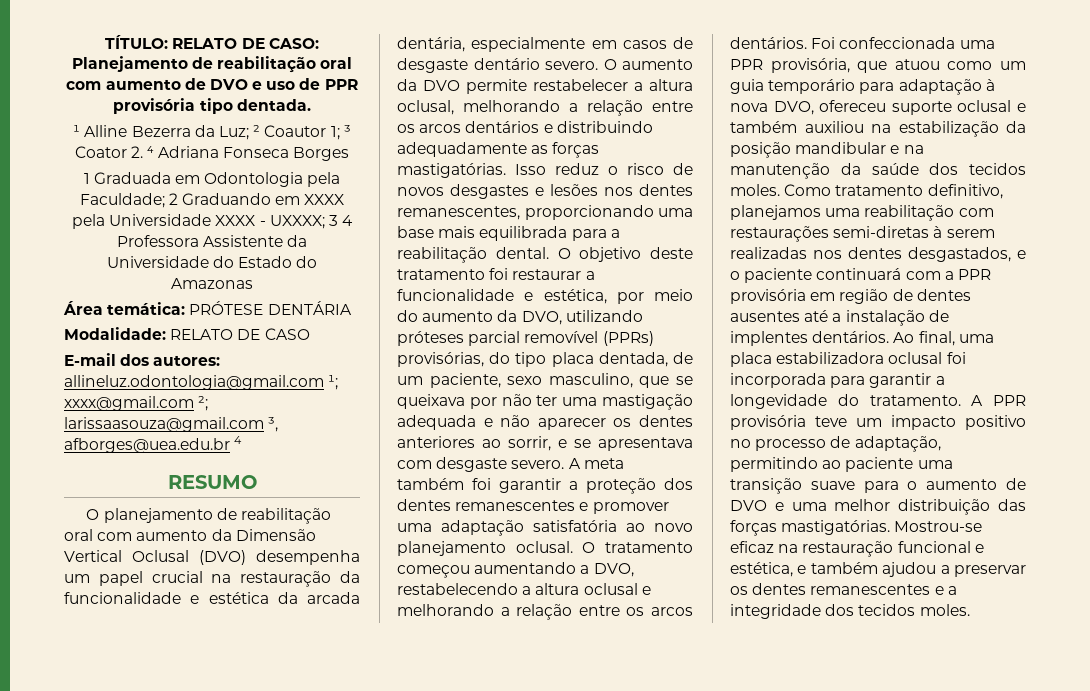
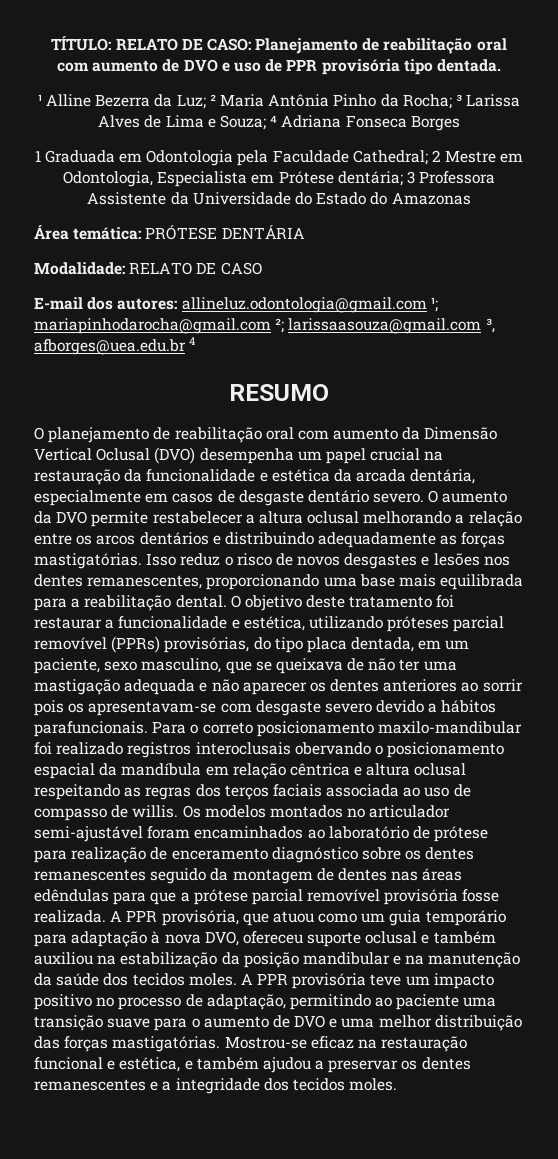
[264,125,351,140] [74,146,143,158] Coautor 1; ³ Coator 2. -> [220,94,521,109] [98,115,266,130] Maria Antônia Pinho da Rocha; ³ Larissa Alves de Lima e Souza;
[79,193,345,208] [71,214,354,229] Faculdade; 2 Graduando em XXXX pela Universidade XXXX - UXXXX; 3 4 -> [272,150,524,165] [62,171,415,187] Faculdade Cathedral; 2 Mestre em Odontologia, Especialista em Prótese dentária; 3
[64,396,194,411] xxxx@gmail.com -> [34,318,271,334] mariapinhodarocha@gmail.com
[397,100,454,115] oclusal, -> [307,511,360,524] oclusal
[616,289,693,304] [397,310,562,325] por meio do aumento da DVO, -> (305, 623) none
[673,352,693,364] de -> [418,640,442,650] em
[469,397,497,409] por -> [347,658,365,671] de
[508,436,693,451] [397,457,624,472] [397,478,693,494] [397,499,669,514] [397,520,693,536] [397,541,693,556] [397,562,634,578] [397,583,651,595] [397,604,693,620] [730,37,995,49] sorrir, e se apresentava com desgaste severo. A meta também foi garantir a proteção dos dentes remanescentes e promover uma adaptação satisfatória ao novo planejamento oclusal. O tratamento começou aumentando a DVO, restabelecendo a altura oclusal e melhorando a relação entre os arcos dentários. Foi confeccionada uma -> [482,679,523,692] [34,700,497,716] [34,721,522,737] [34,742,505,758] [34,763,467,779] [34,784,471,800] [34,805,451,821] [34,826,489,842] [34,847,475,863] [34,868,463,884] [34,889,500,905] [34,910,123,923] sorrir pois os apresentavam-se com desgaste severo devido a hábitos parafuncionais. Para o correto posicionamento maxilo-mandibular foi realizado registros interoclusais obervando o posicionamento espacial da mandíbula em relação cêntrica e altura oclusal respeitando as regras dos terços faciais associada ao uso de compasso de willis. Os modelos montados no articulador semi-ajustável foram encaminhados ao laboratório de prótese para realização de enceramento diagnóstico sobre os dentes remanescentes seguido da montagem de dentes nas áreas edêndulas para que a prótese parcial removível provisória fosse realizada. A
[784,184,1003,199] [730,205,994,221] [730,226,995,242] [730,247,1026,262] [730,268,991,283] [730,289,971,304] [730,310,949,326] [730,331,994,346] [730,352,966,367] [730,373,945,388] [730,394,961,409] Como tratamento definitivo, planejamos uma reabilitação com restaurações semi-diretas à serem realizadas nos dentes desgastados, e o paciente continuará com a PPR provisória em região de dentes ausentes até a instalação de implentes dentários. Ao final, uma placa estabilizadora oclusal foi incorporada para garantir a longevidade do tratamento. -> (237, 979) none

